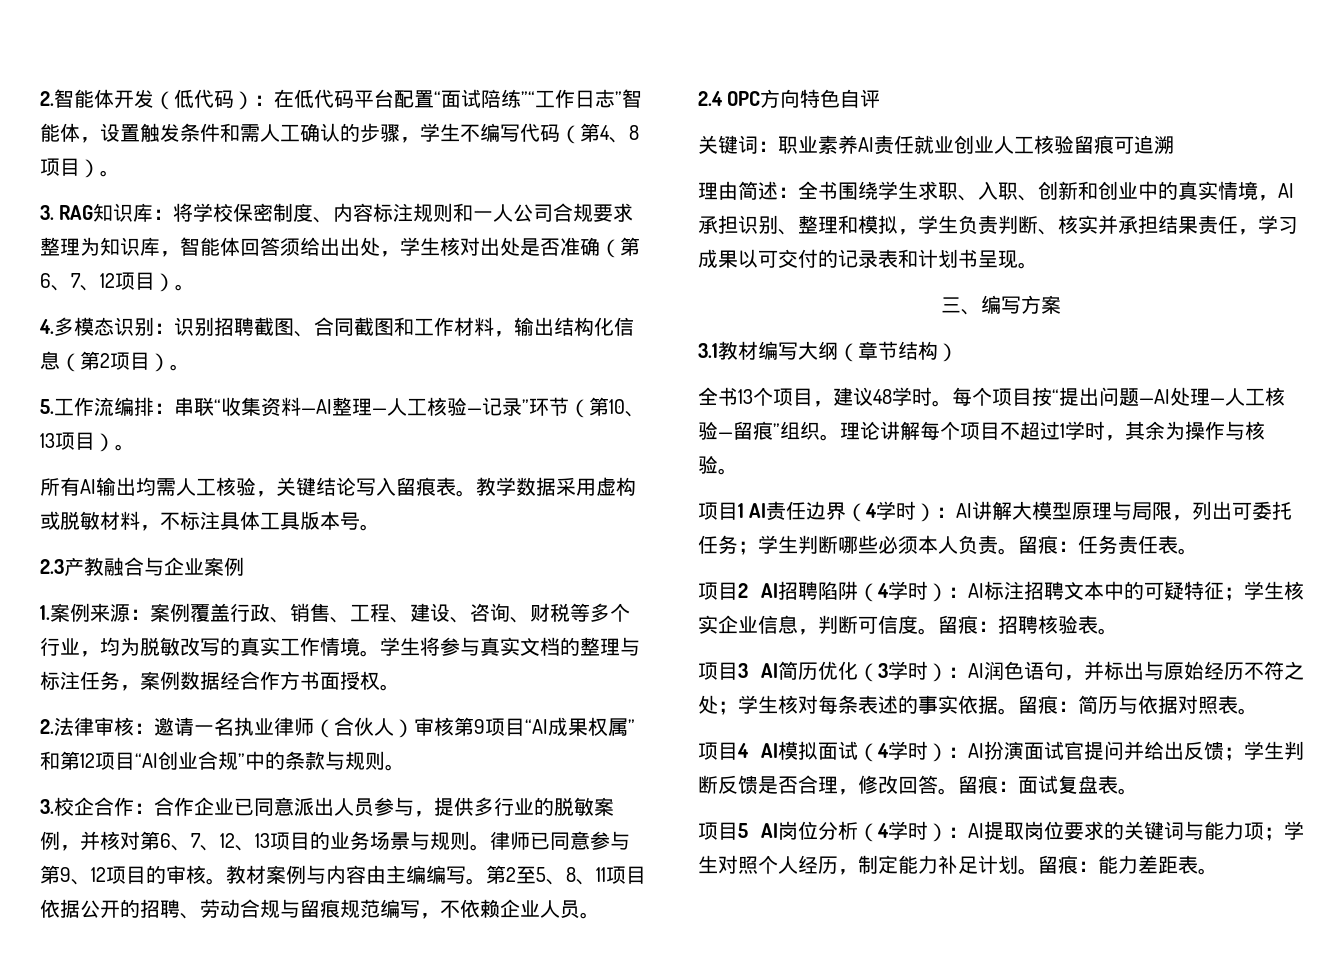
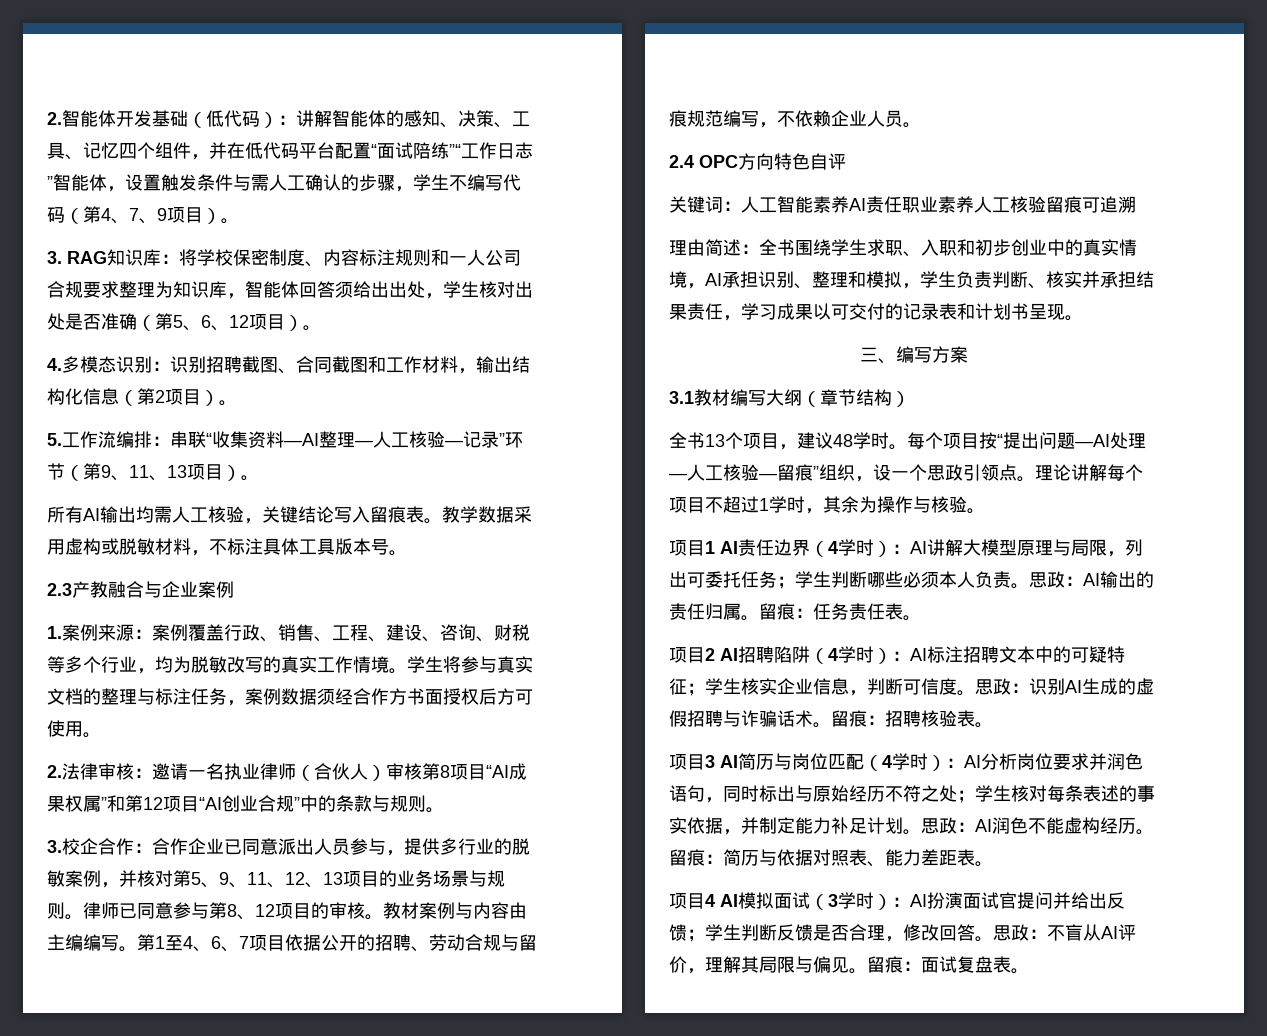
(154, 98) none -> [152,110,188,127] 基础
(274, 100) none -> [296,110,530,128] [47,142,227,160] 讲解智能体的感知、决策、工具、记忆四个组件，并
[220,123,240,142] 和 -> [233,174,251,191] 与
[629,125,639,140] 8 -> [129,208,167,224] 7、9
[40,273,81,291] 6、7 -> [173,315,211,331] 5、6
[609,399,625,414] 10 -> [101,465,149,481] 9、11
(220, 680) none -> [317,688,335,705] 须
(380, 680) none -> [479,688,533,705] [47,720,83,737] 后方可使用
[474,719,485,734] 9 -> [440,765,450,778] 8
[160,833,201,851] 6、7 -> [191,872,267,888] 5、9、11
[60,867,71,882] 9 -> [227,904,237,917] 8
[506,866,606,885] 2至5、8、11 -> [155,935,249,952] 1至4、6、7
[778,136,818,154] 职业 -> [741,196,813,213] 人工智能
[914,135,994,154] 就业创业 -> [902,196,974,213] 职业素养
[1018,181,1098,201] 、创新和 -> [957,239,1011,256] 和初步
(820, 430) none -> [855,464,1017,482] ，设一个思政引领点
(1018, 551) none -> [1029,571,1154,588] [669,603,759,621] 思政：AI输出的责任归属。
(938, 631) none -> [975,678,1154,695] [669,710,831,728] 思政：识别AI生成的虚假招聘与诈骗话术。
[818,661,984,682] 优化（3学时）：AI -> [774,753,1107,771] 与岗位匹配（4学时）：AI分析岗位要求并
[1084,661,1104,681] 并 -> [723,785,759,802] 同时
(998, 704) none -> [723,817,1136,835] ，并制定能力补足计划。思政：AI润色不能虚构经历
(1238, 704) none -> [867,849,975,867] 、能力差距表
[877,743,889,758] 4 -> [828,894,838,907] 3
(958, 791) none -> [993,924,1136,941] [669,956,867,974] 思政：不盲从AI评价，理解其局限与偏见。
[698,821,1304,842] [698,855,1218,875] // 项目5 AI岗位分析（4学时）：AI提取岗位要求的关键词与能力项；学生对照个人经历，制定能力补足计划。留痕：能力差距表。 -> (1029, 971) none

